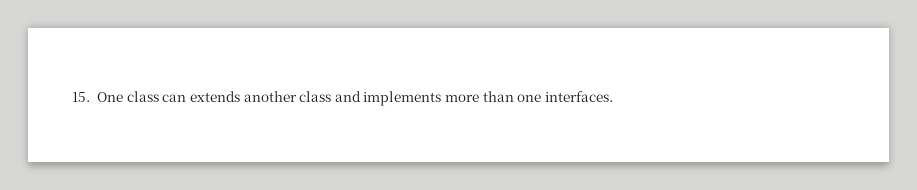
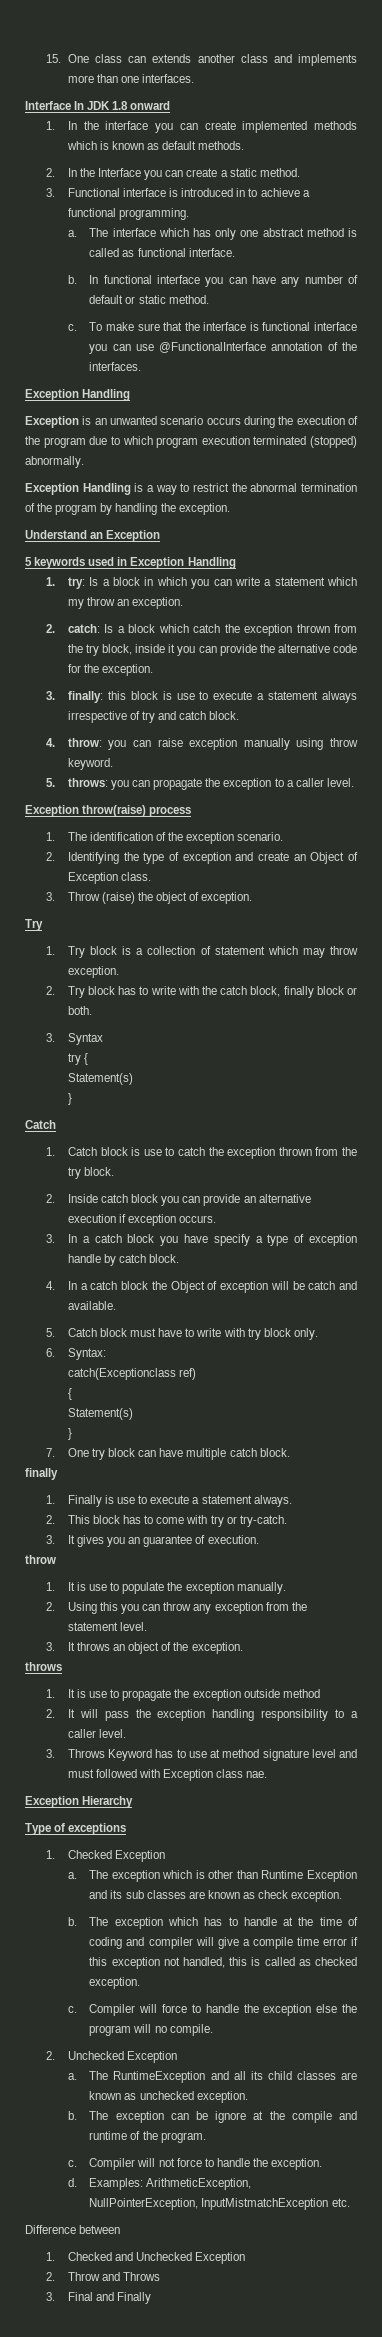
(614, 96) none -> [25,101,171,110] [46,121,357,133] [66,141,245,150] [46,168,300,180] [46,188,310,197] [67,208,190,220] [67,228,357,240] [89,248,235,257] [67,275,359,287] [89,295,209,304] [67,322,357,331] [89,342,357,354] [89,362,142,371] [25,389,131,401] [25,416,358,428] [25,436,357,448] [25,456,84,468] [25,483,357,495] [25,503,230,515] [25,530,161,542] [25,557,236,569] [46,577,357,589] [67,597,184,609] [46,624,357,636] [67,644,357,656] [67,664,154,676] [46,691,358,703] [67,711,240,723] [46,738,358,750] [67,758,113,770] [46,778,354,790] [25,805,192,817] [46,832,284,844] [46,852,358,864] [67,872,152,884] [46,892,253,904] [25,919,43,931] [46,946,359,958] [67,966,119,978] [46,986,357,998] [67,1006,92,1015] [46,1033,103,1045] [67,1053,89,1065] [67,1073,133,1085] [67,1093,72,1105] [25,1120,56,1129] [46,1147,357,1159] [67,1167,115,1179] [46,1194,311,1206] [67,1214,217,1226] [46,1234,357,1246] [67,1254,180,1266] [46,1281,357,1293] [67,1301,116,1310] [46,1328,318,1340] [46,1348,106,1360] [67,1368,197,1380] [67,1388,72,1400] [67,1408,133,1420] [67,1428,72,1440] [46,1448,290,1460] [25,1468,58,1480] [46,1495,292,1507] [46,1515,287,1527] [46,1535,259,1547] [25,1555,56,1564] [46,1582,286,1594] [46,1602,307,1614] [67,1622,148,1631] [46,1642,243,1654] [25,1662,62,1671] [46,1689,320,1701] [46,1709,358,1721] [67,1729,127,1738] [46,1749,357,1761] [67,1769,268,1781] [25,1796,134,1808] [25,1823,127,1835] [46,1850,166,1862] [67,1870,357,1882] [89,1890,343,1902] [67,1917,358,1929] [89,1937,358,1949] [89,1957,357,1969] [89,1977,141,1989] [67,2004,358,2016] [89,2024,213,2036] [46,2051,178,2063] [67,2071,357,2083] [89,2091,248,2103] [67,2111,358,2123] [89,2131,206,2143] [67,2158,323,2170] [67,2178,252,2190] [89,2198,350,2210] [25,2225,121,2234] [46,2252,246,2264] [46,2272,161,2281] [46,2292,152,2304] // Interface In JDK 1.8 onward // 1. In the interface you can create implemented methods which is known as default methods. // 2. In the Interface you can create a static method. // 3. Functional interface is introduced in to achieve a functional programming. // a. The interface which has only one abstract method is called as functional interface. // b. In functional interface you can have any number of default or static method. // c. To make sure that the interface is functional interface you can use @FunctionalInterface annotation of the interfaces. // Exception Handling // Exception is an unwanted scenario occurs during the execution of the program due to which program execution terminated (stopped) abnormally. // Exception Handling is a way to restrict the abnormal termination of the program by handling the exception. // Understand an Exception // 5 keywords used in Exception Handling // 1. try: Is a block in which you can write a statement which my throw an exception. // 2. catch: Is a block which catch the exception thrown from the try block, inside it you can provide the alternative code for the exception. // 3. finally: this block is use to execute a statement always irrespective of try and catch block. // 4. throw: you can raise exception manually using throw keyword. // 5. throws: you can propagate the exception to a caller level. // Exception throw(raise) process // 1. The identification of the exception scenario. // 2. Identifying the type of exception and create an Object of Exception class. // 3. Throw (raise) the object of exception. // Try // 1. Try block is a collection of statement which may throw exception. // 2. Try block has to write with the catch block, finally block or both. // 3. Syntax // try { // Statement(s) // } // Catch // 1. Catch block is use to catch the exception thrown from the try block. // 2. Inside catch block you can provide an alternative execution if exception occurs. // 3. In a catch block you have specify a type of exception handle by catch block. // 4. In a catch block the Object of exception will be catch and available. // 5. Catch block must have to write with try block only. // 6. Syntax: // catch(Exceptionclass ref) // { // Statement(s) // } // 7. One try block can have multiple catch block. // finally // 1. Finally is use to execute a statement always. // 2. This block has to come with try or try-catch. // 3. It gives you an guarantee of execution. // throw // 1. It is use to populate the exception manually. // 2. Using this you can throw any exception from the statement level. // 3. It throws an object of the exception. // throws // 1. It is use to propagate the exception outside method // 2. It will pass the exception handling responsibility to a caller level. // 3. Throws Keyword has to use at method signature level and must followed with Exception class nae. // Exception Hierarchy // Type of exceptions // 1. Checked Exception // a. The exception which is other than Runtime Exception and its sub classes are known as check exception. // b. The exception which has to handle at the time of coding and compiler will give a compile time error if this exception not handled, this is called as checked exception. // c. Compiler will force to handle the exception else the program will no compile. // 2. Unchecked Exception // a. The RuntimeException and all its child classes are known as unchecked exception. // b. The exception can be ignore at the compile and runtime of the program. // c. Compiler will not force to handle the exception. // d. Examples: ArithmeticException, NullPointerException, InputMistmatchException etc. // Difference between // 1. Checked and Unchecked Exception // 2. Throw and Throws // 3. Final and Finally

